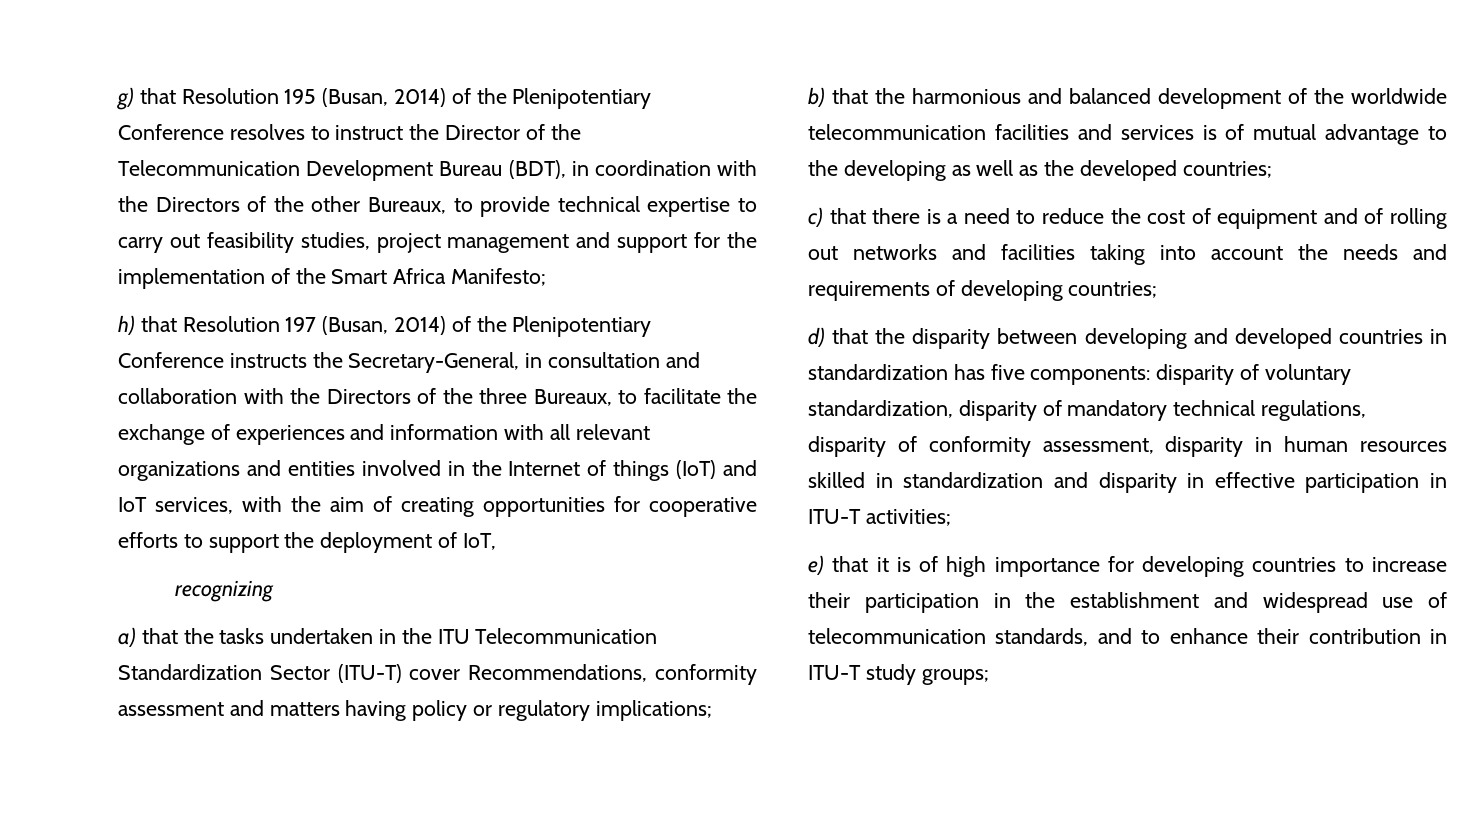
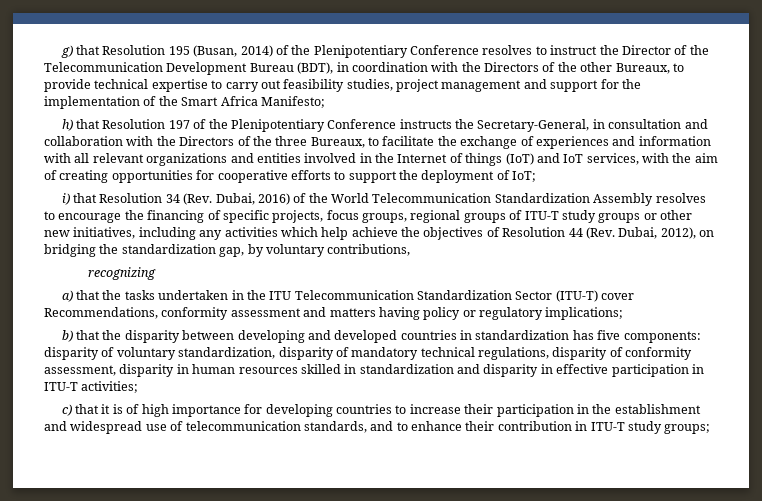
[322,316,447,335] (Busan, 2014) -> (190, 124) none
[462,533,496,550] IoT, -> [512,171,537,182] [61,193,706,206] [44,210,692,223] [44,227,714,240] [44,244,411,257] IoT; // i) that Resolution 34 (Rev. Dubai, 2016) of the World Telecommunication Standardization Assembly resolves to encourage the financing of specific projects, focus groups, regional groups of ITU-T study groups or other new initiatives, including any activities which help achieve the objectives of Resolution 44 (Rev. Dubai, 2012), on bridging the standardization gap, by voluntary contributions,
[912,88,1447,109] [808,124,1447,145] [808,160,1272,181] [808,207,1447,229] [808,244,1447,265] [808,280,1158,301] [808,327,906,347] harmonious and balanced development of the worldwide telecommunication facilities and services is of mutual advantage to the developing as well as the developed countries; // c) that there is a need to reduce the cost of equipment and of rolling out networks and facilities taking into account the needs and requirements of developing countries; // d) that the -> (122, 335) none
[808,555,824,575] e) -> [61,404,72,416] c)

